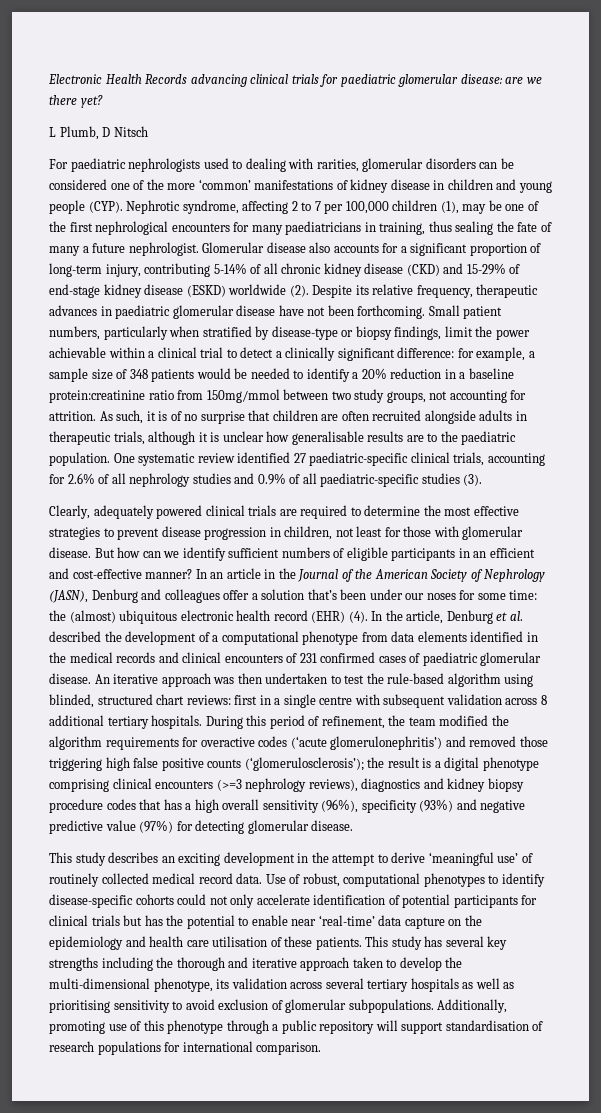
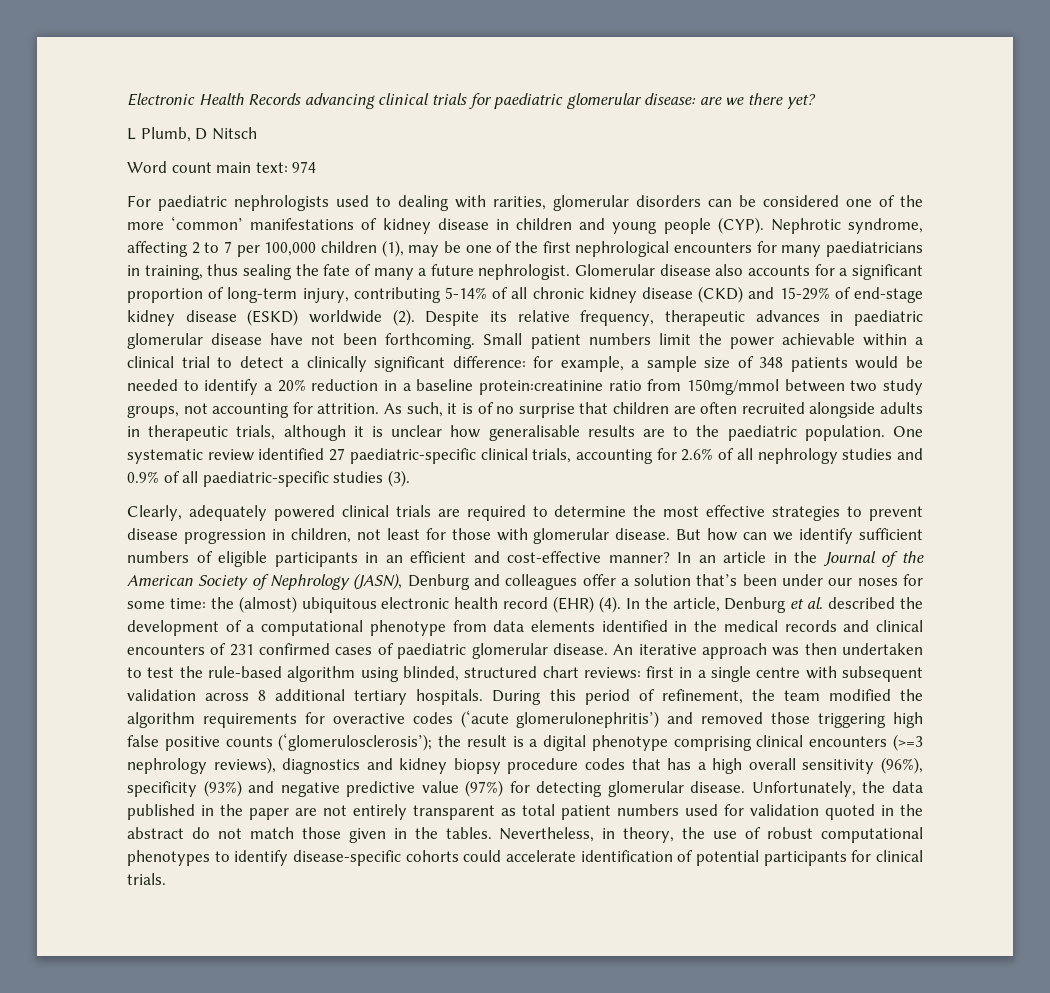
(148, 131) none -> [127,161,317,173] // Word count main text: 974
[49,326,442,340] numbers, particularly when stratified by disease-type or biopsy findings, -> [588,333,651,345] numbers
[49,852,533,866] [49,873,340,887] // This study describes an exciting development in the attempt to derive ‘meaningful use’ of routinely collected medical record data. Use of robust, -> [751,781,923,797] [127,804,923,820] [127,827,814,843] Unfortunately, the data published in the paper are not entirely transparent as total patient numbers used for validation quoted in the abstract do not match those given in the tables. Nevertheless, in theory, the use of robust
[209,894,255,908] not only -> (502, 856) none
[91,915,482,929] [49,936,508,950] [49,957,463,971] [49,978,515,992] [49,999,508,1013] [49,1020,544,1034] [49,1041,322,1055] trials but has the potential to enable near ‘real-time’ data capture on the epidemiology and health care utilisation of these patients. This study has several key strengths including the thorough and iterative approach taken to develop the multi-dimensional phenotype, its validation across several tertiary hospitals as well as prioritising sensitivity to avoid exclusion of glomerular subpopulations. Additionally, promoting use of this phenotype through a public repository will support standardisation of research populations for international comparison. -> [127,873,166,885] trials.

